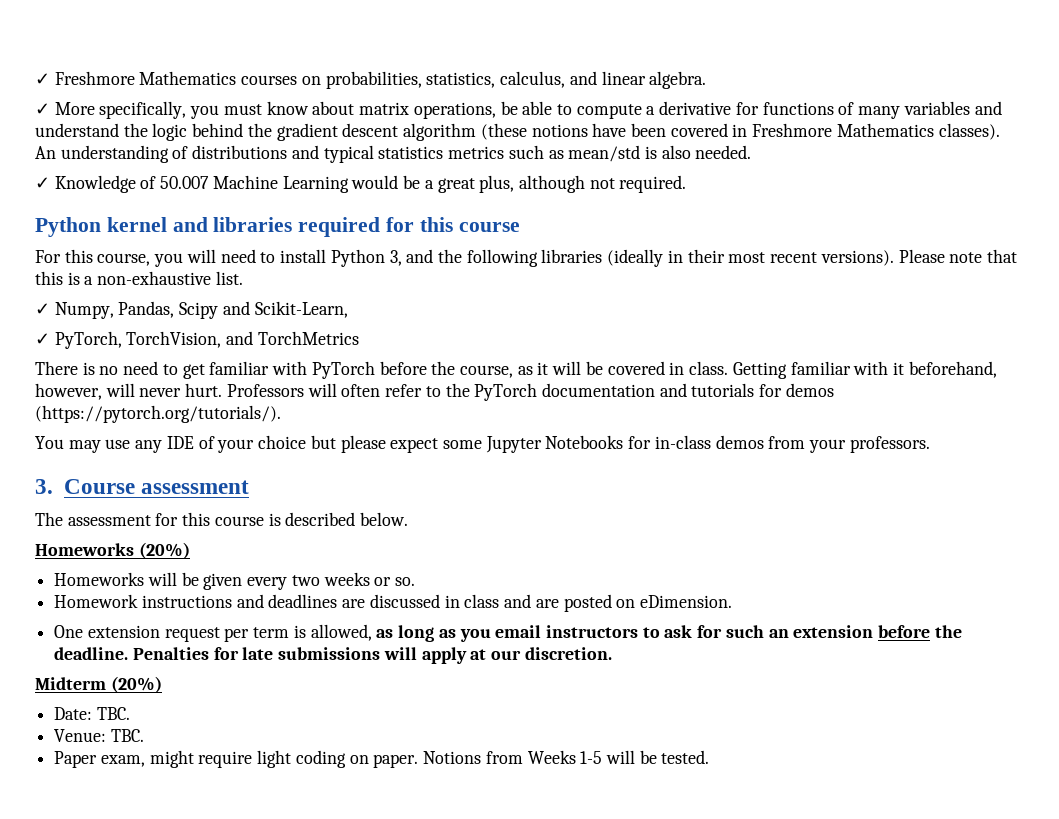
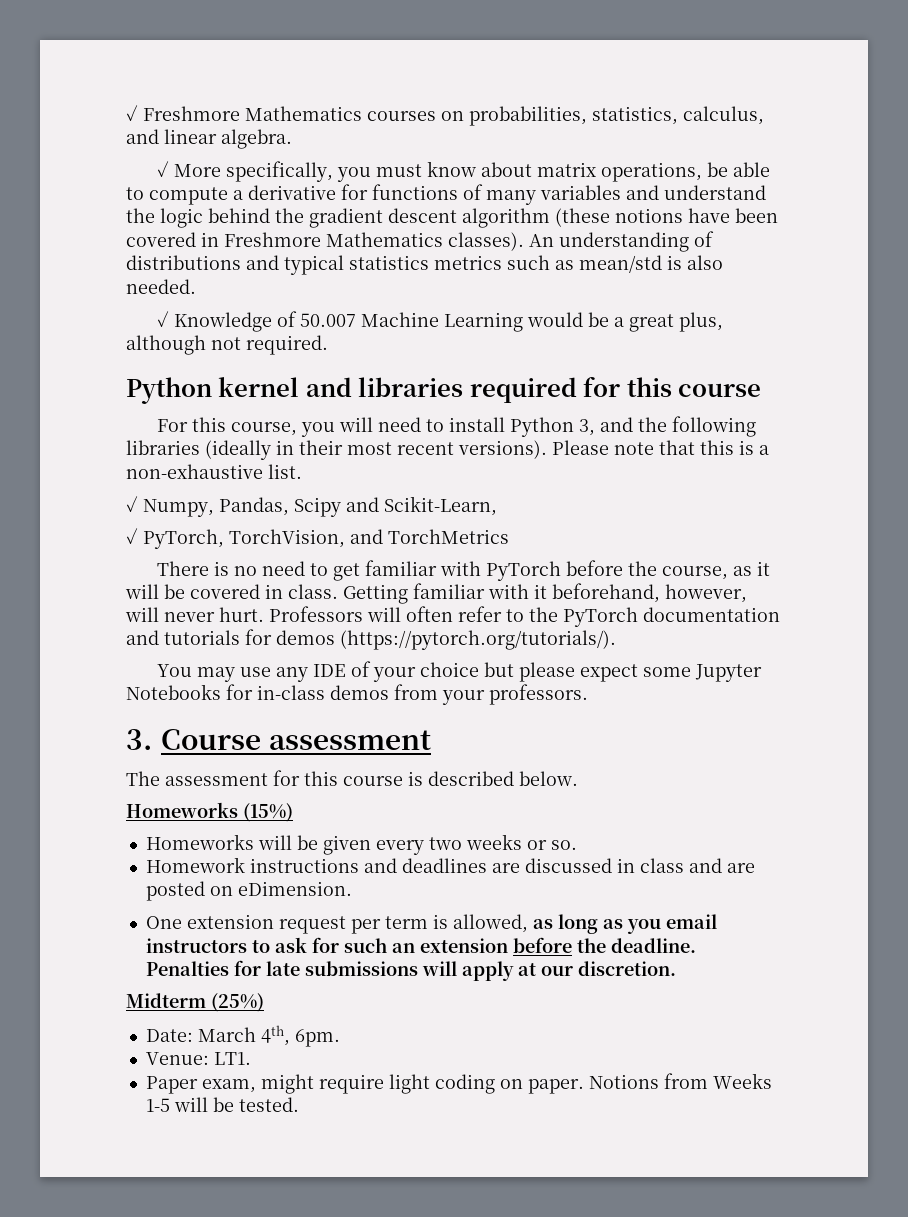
[138,542,190,559] (20%) -> [243,803,293,822] (15%)
[110,676,162,693] (20%) -> [211,993,264,1012] (25%)
[96,707,130,720] TBC. -> [197,1025,340,1047] March 4th, 6pm.
[110,729,144,742] TBC. -> [213,1052,251,1065] LT1.

